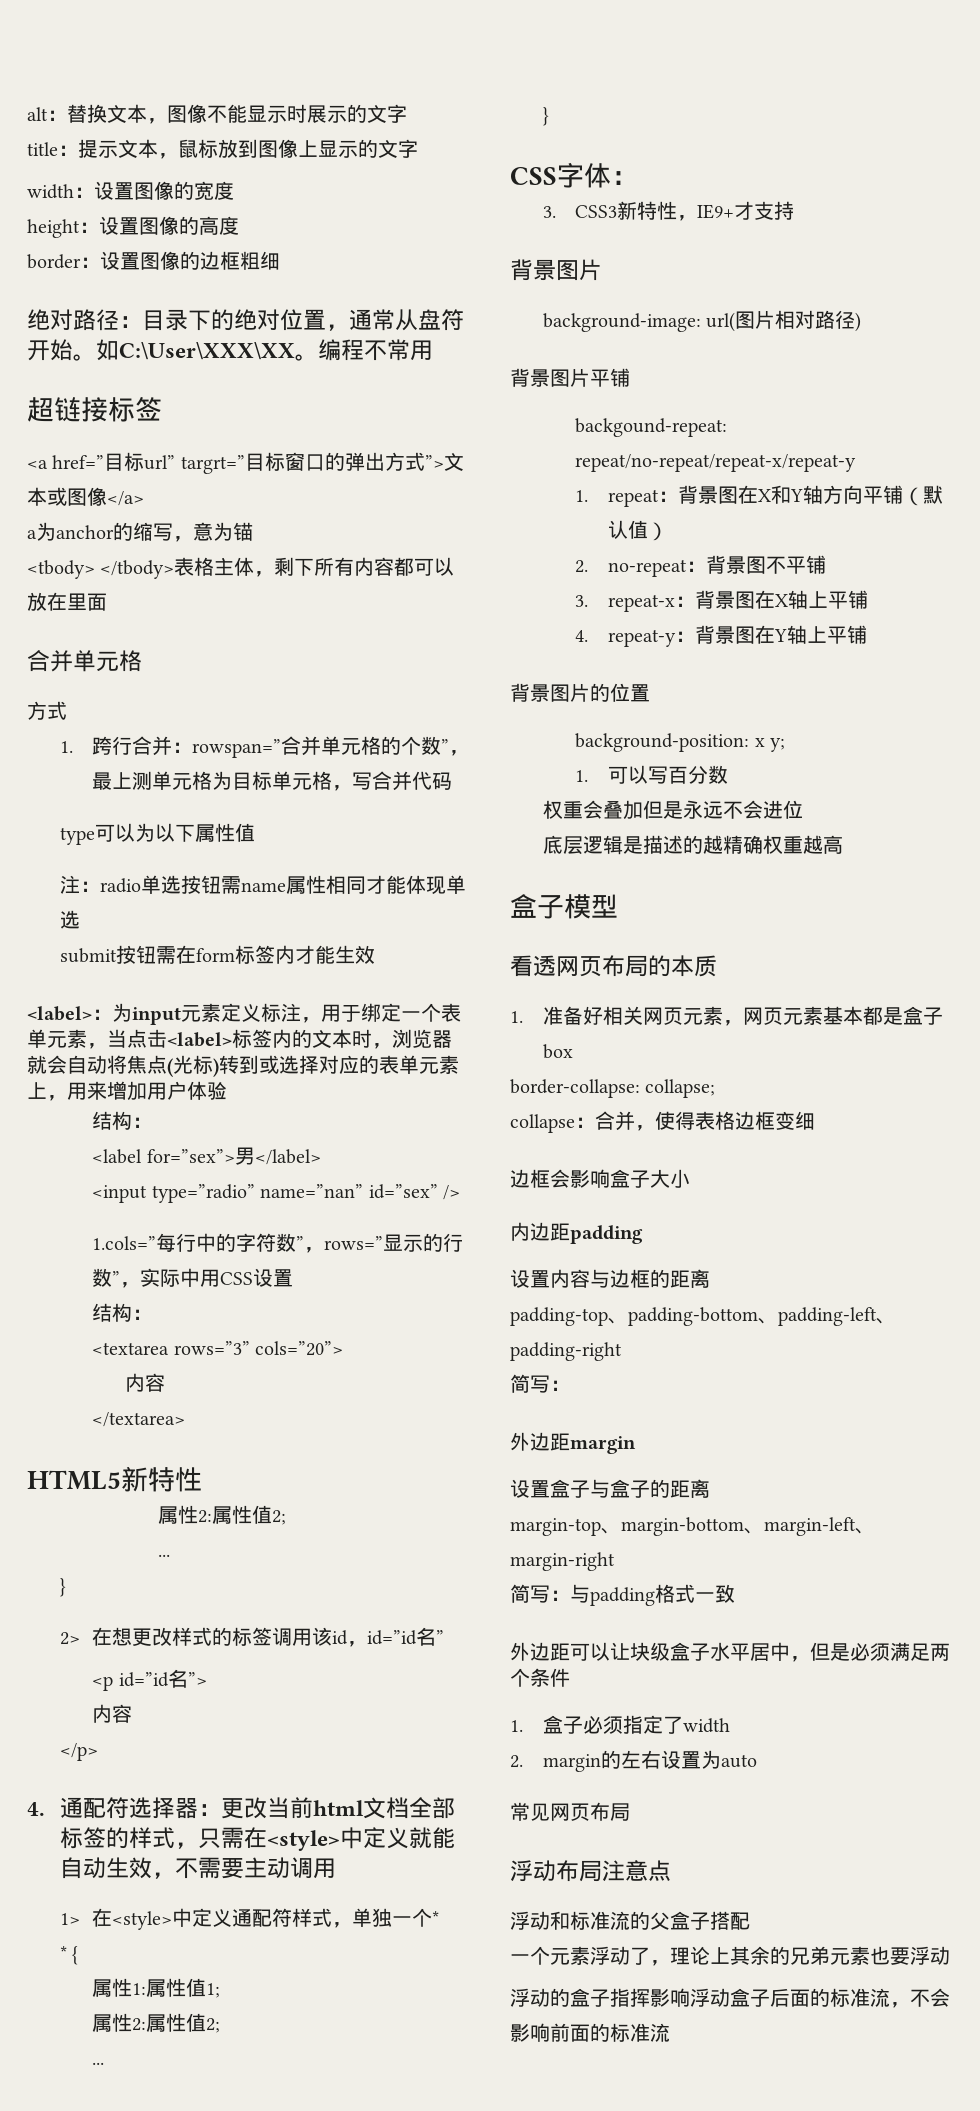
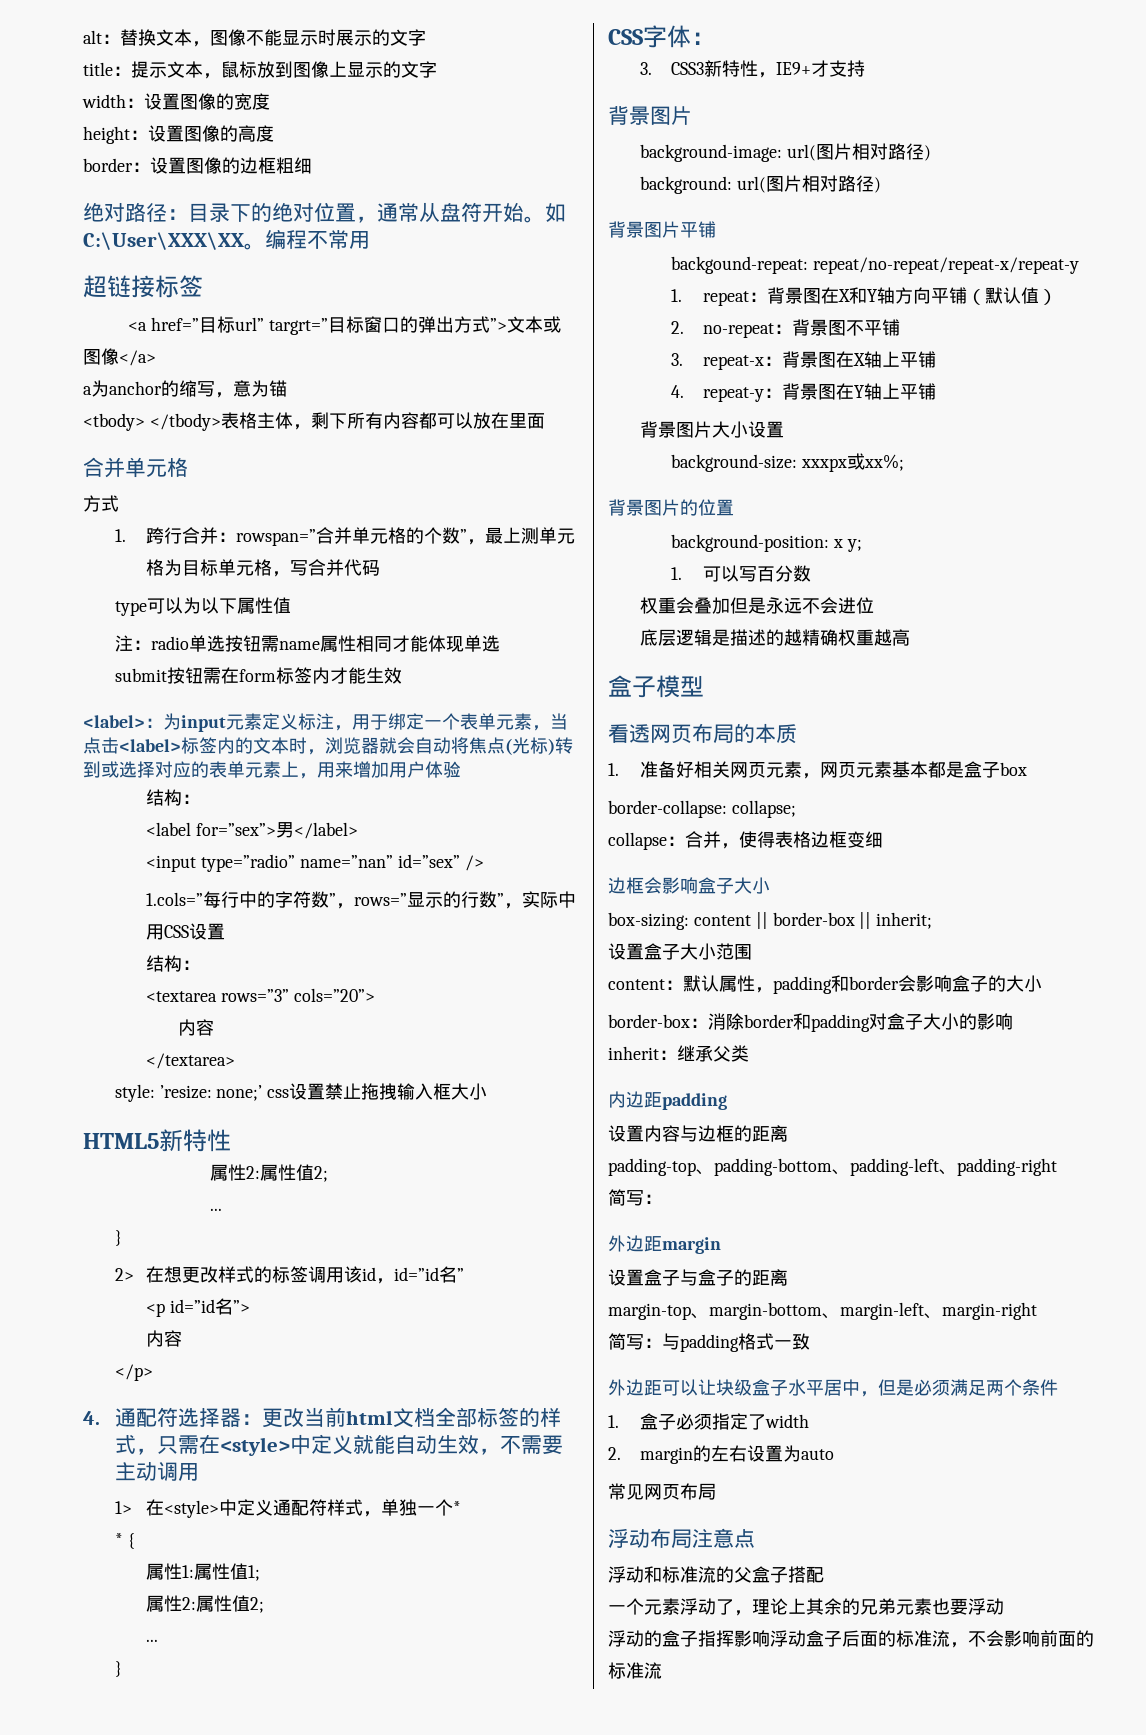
(186, 1419) none -> [114,1083,488,1102] // style: ’resize: none;’ css设置禁止拖拽输入框大小
(862, 322) none -> [639,175,881,194] // background: url(图片相对路径)
(867, 634) none -> [639,421,784,438] [671,453,905,472] // 背景图片大小设置 // background-size: xxxpx或xx%;
(690, 1178) none -> [608,912,933,930] [608,943,752,960] [608,975,1042,994] [608,1013,1013,1032] [608,1045,749,1062] // box-sizing: content || border-box || inherit; // 设置盒子大小范围 // content：默认属性，padding和border会影响盒子的大小 // border-box：消除border和padding对盒子大小的影响 // inherit：继承父类

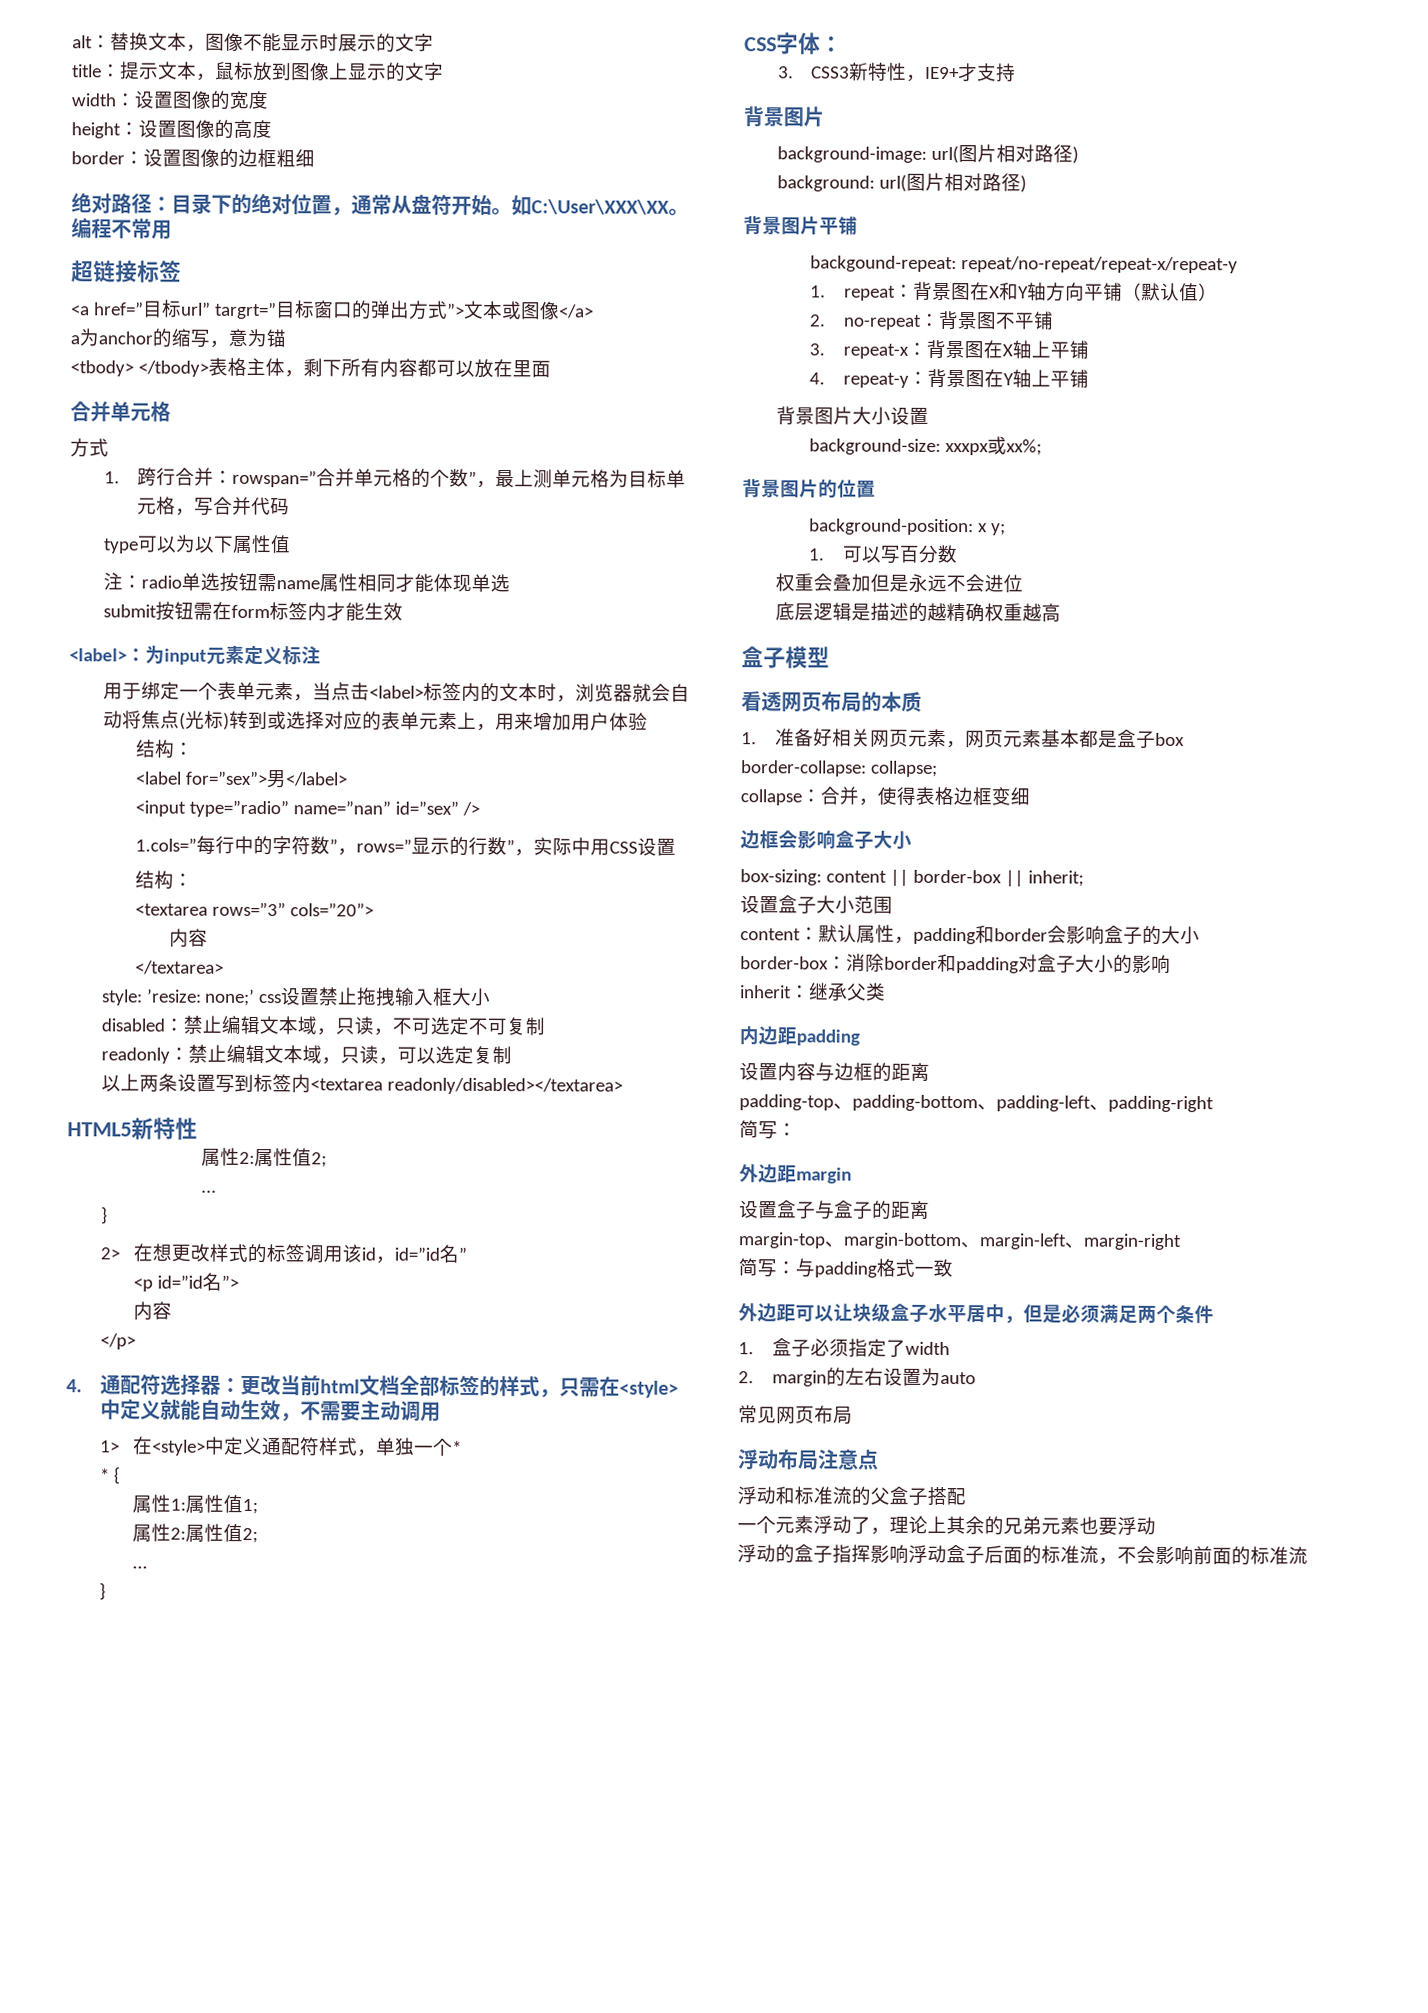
[334,725,352,731] ， -> (321, 655) //
(488, 1091) none -> [100,1015,545,1036] [100,1044,512,1065] [100,1073,623,1095] // disabled：禁止编辑文本域，只读，不可选定不可复制 // readonly：禁止编辑文本域，只读，可以选定复制 // 以上两条设置写到标签内<textarea readonly/disabled></textarea>

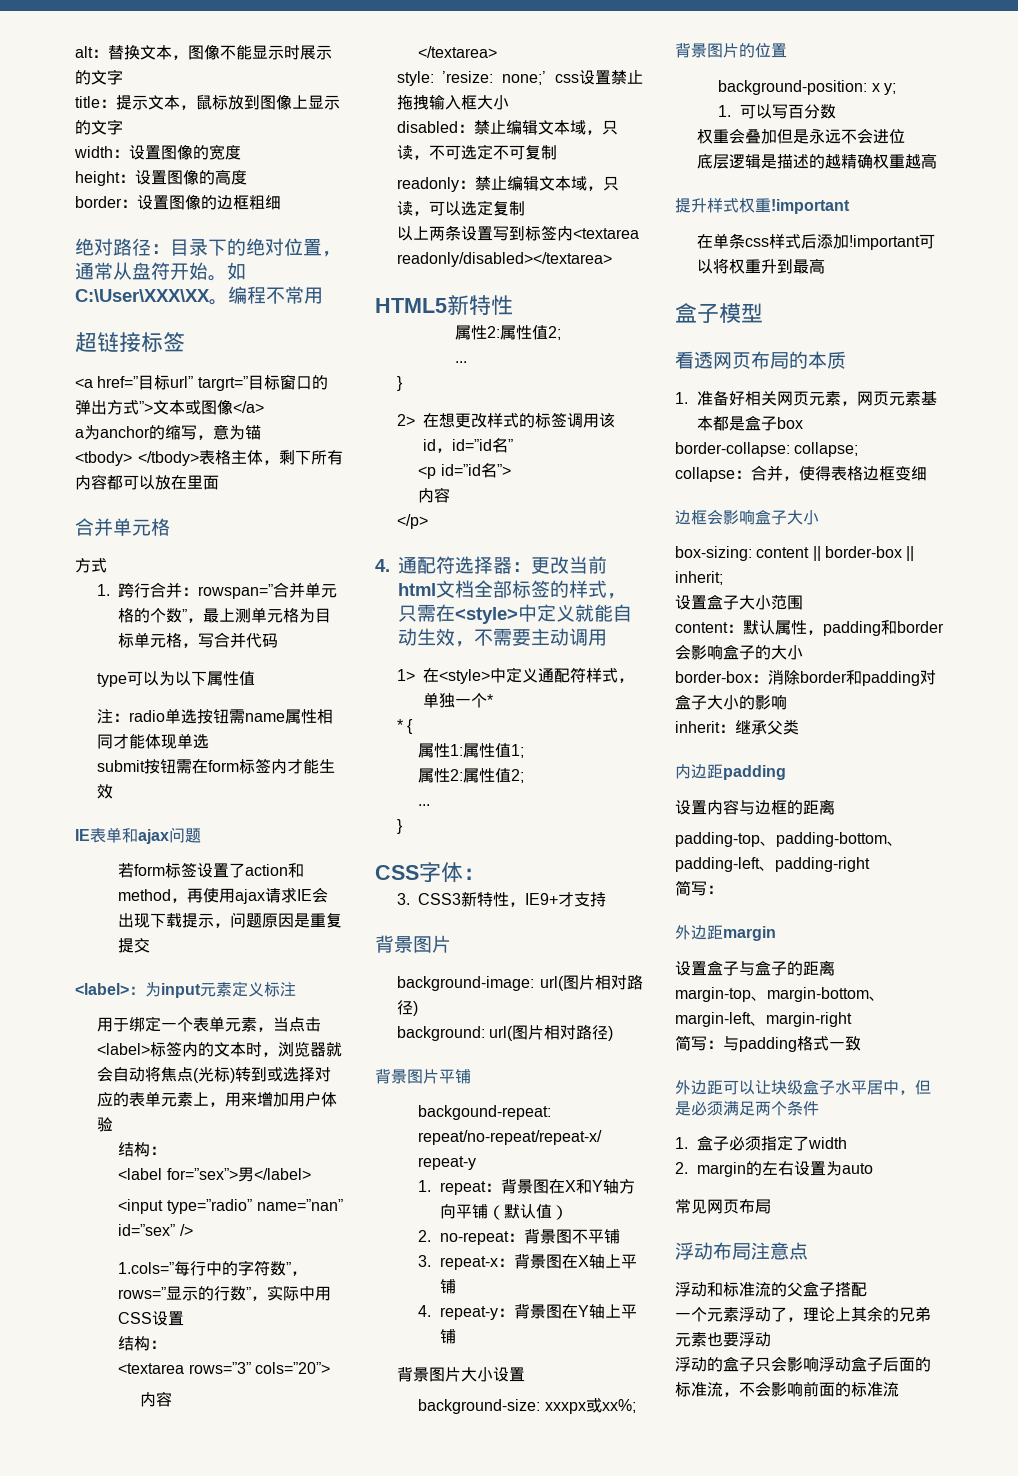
(403, 611) none -> [75,827,201,844] [118,862,305,878] [118,887,329,904] [118,912,343,928] [118,938,151,953] // IE表单和ajax问题 // 若form标签设置了action和method，再使用ajax请求IE会出现下载提示，问题原因是重复提交
(1061, 613) none -> [675,198,850,214] [696,233,935,250] [696,258,825,274] // 提升样式权重!important // 在单条css样式后添加!important可以将权重升到最高
[832,1544,871,1564] 指挥 -> [755,1356,787,1372] 只会

